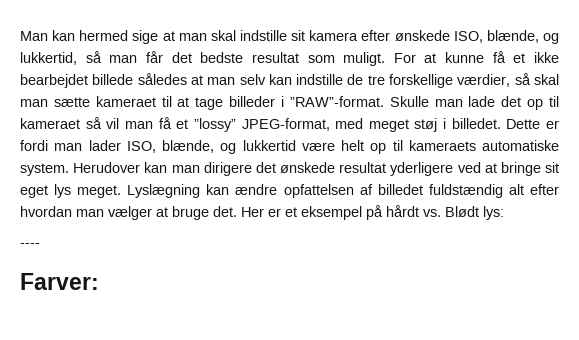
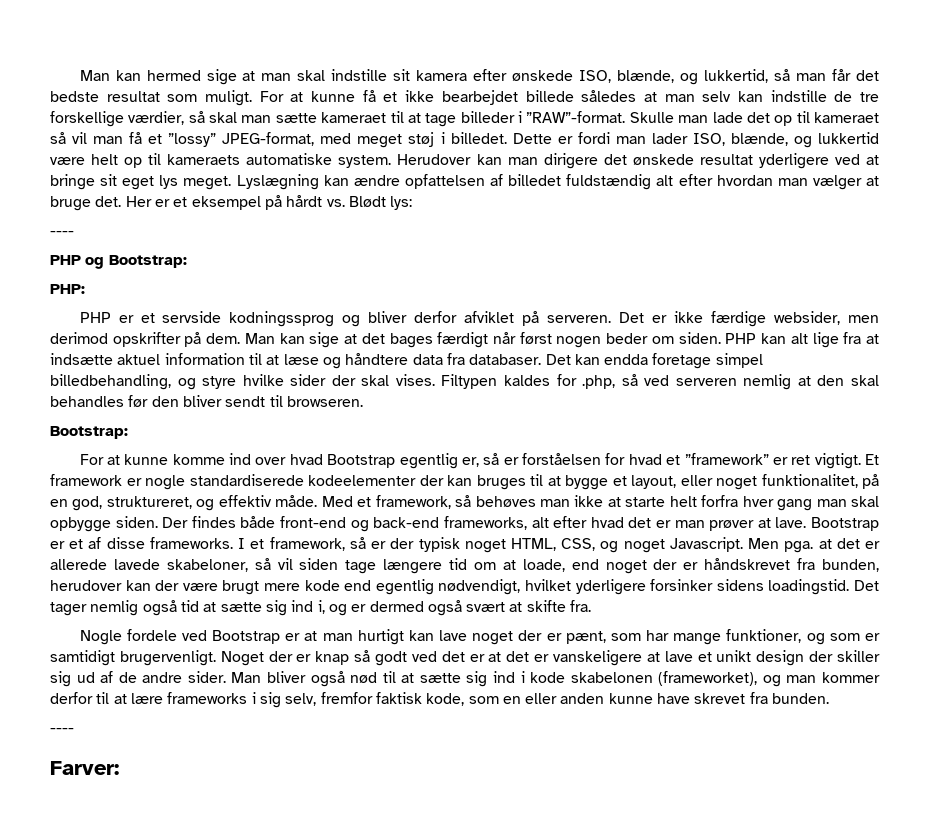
(40, 245) none -> [50,255,187,269] [50,284,85,294] [79,311,880,327] [50,332,880,348] [50,353,763,369] [50,374,879,390] [50,395,363,407] [50,426,128,439] [79,453,879,469] [50,474,879,490] [50,495,880,511] [50,516,879,532] [50,537,881,553] [50,558,880,574] [50,579,880,595] [50,600,592,616] [79,629,881,645] [50,650,880,666] [50,671,880,687] [50,692,830,708] [50,728,74,733] // PHP og Bootstrap: // PHP: // PHP er et servside kodningssprog og bliver derfor afviklet på serveren. Det er ikke færdige websider, men derimod opskrifter på dem. Man kan sige at det bages færdigt når først nogen beder om siden. PHP kan alt lige fra at indsætte aktuel information til at læse og håndtere data fra databaser. Det kan endda foretage simpel billedbehandling, og styre hvilke sider der skal vises. Filtypen kaldes for .php, så ved serveren nemlig at den skal behandles før den bliver sendt til browseren. // Bootstrap: // For at kunne komme ind over hvad Bootstrap egentlig er, så er forståelsen for hvad et ”framework” er ret vigtigt. Et framework er nogle standardiserede kodeelementer der kan bruges til at bygge et layout, eller noget funktionalitet, på en god, struktureret, og effektiv måde. Med et framework, så behøves man ikke at starte helt forfra hver gang man skal opbygge siden. Der findes både front-end og back-end frameworks, alt efter hvad det er man prøver at lave. Bootstrap er et af disse frameworks. I et framework, så er der typisk noget HTML, CSS, og noget Javascript. Men pga. at det er allerede lavede skabeloner, så vil siden tage længere tid om at loade, end noget der er håndskrevet fra bunden, herudover kan der være brugt mere kode end egentlig nødvendigt, hvilket yderligere forsinker sidens loadingstid. Det tager nemlig også tid at sætte sig ind i, og er dermed også svært at skifte fra. // Nogle fordele ved Bootstrap er at man hurtigt kan lave noget der er pænt, som har mange funktioner, og som er samtidigt brugervenligt. Noget der er knap så godt ved det er at det er vanskeligere at lave et unikt design der skiller sig ud af de andre sider. Man bliver også nød til at sætte sig ind i kode skabelonen (frameworket), og man kommer derfor til at lære frameworks i sig selv, fremfor faktisk kode, som en eller anden kunne have skrevet fra bunden. // ----

